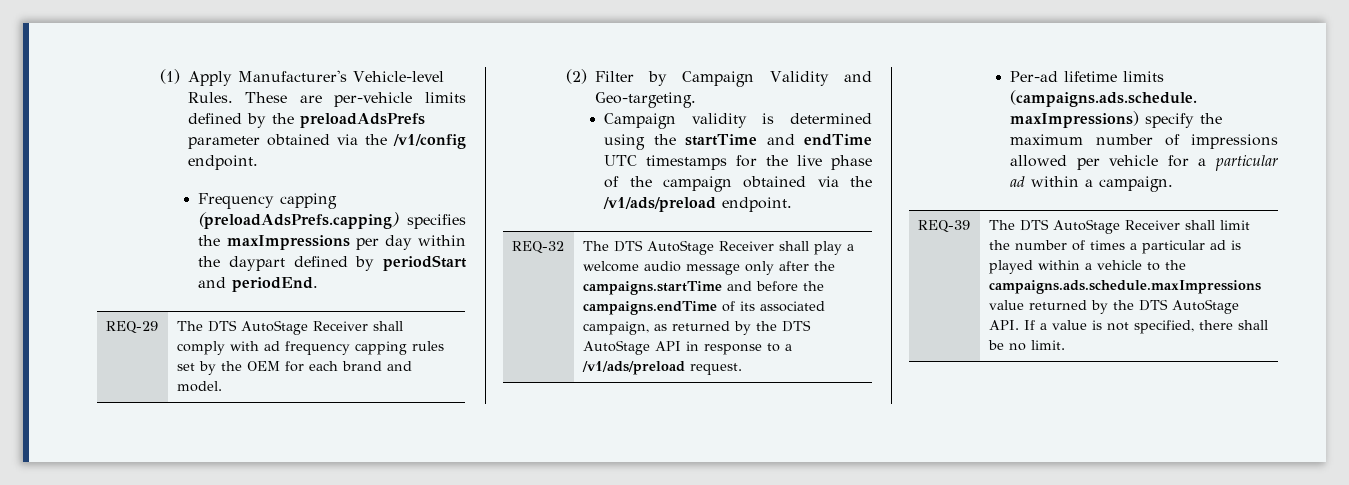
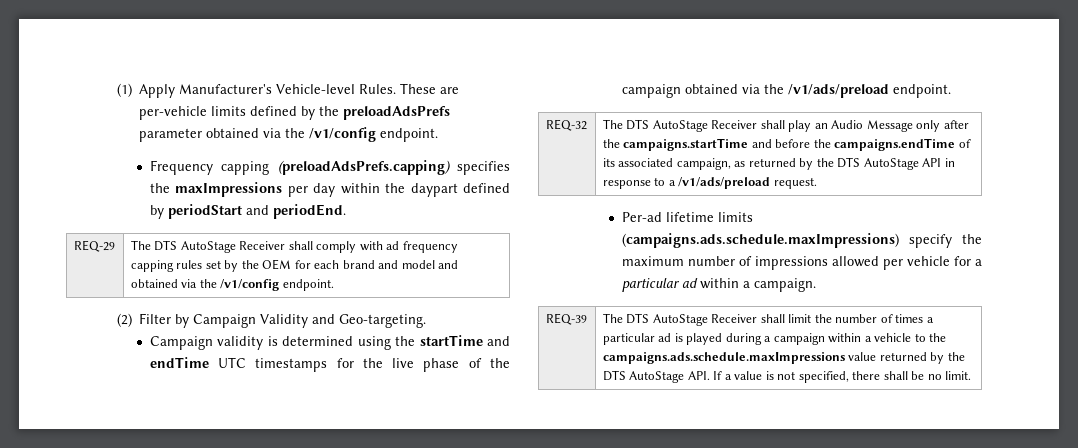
[177,381,223,392] model. -> [401,260,459,269] [130,279,334,291] model and obtained via the /v1/config endpoint.
[847,244,855,251] [583,261,741,275] a welcome audio message -> [814,120,913,132] an Audio Message
(1034, 267) none -> [725,333,825,345] during a campaign

